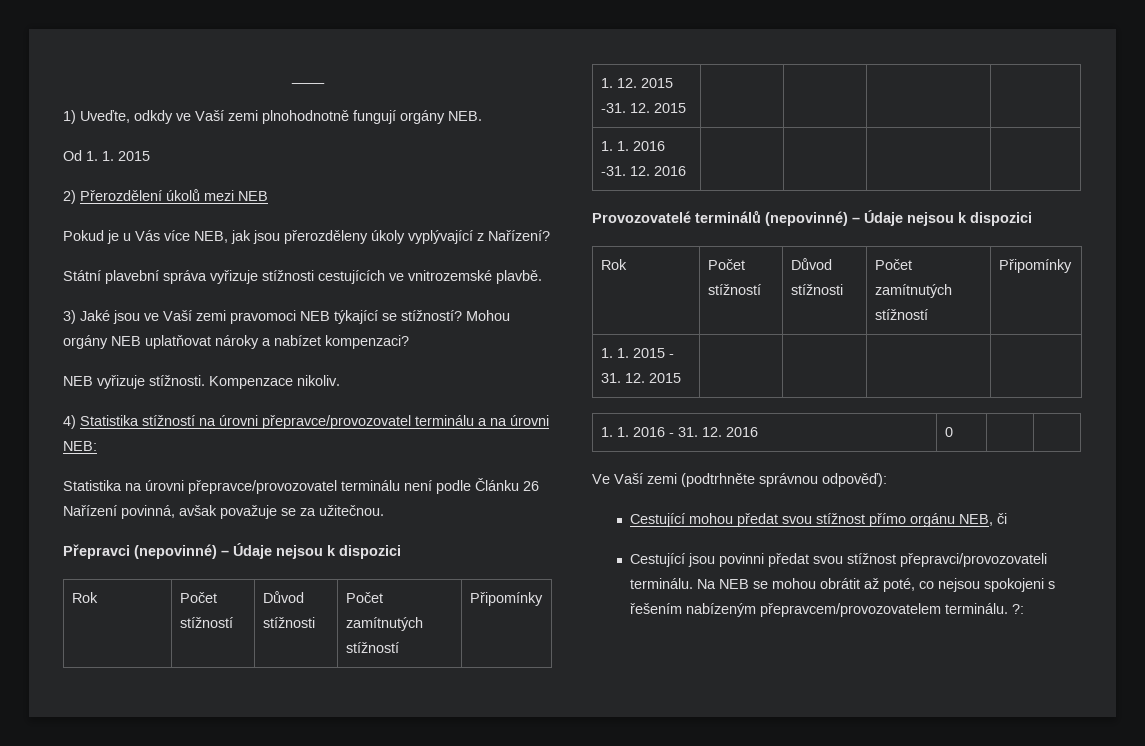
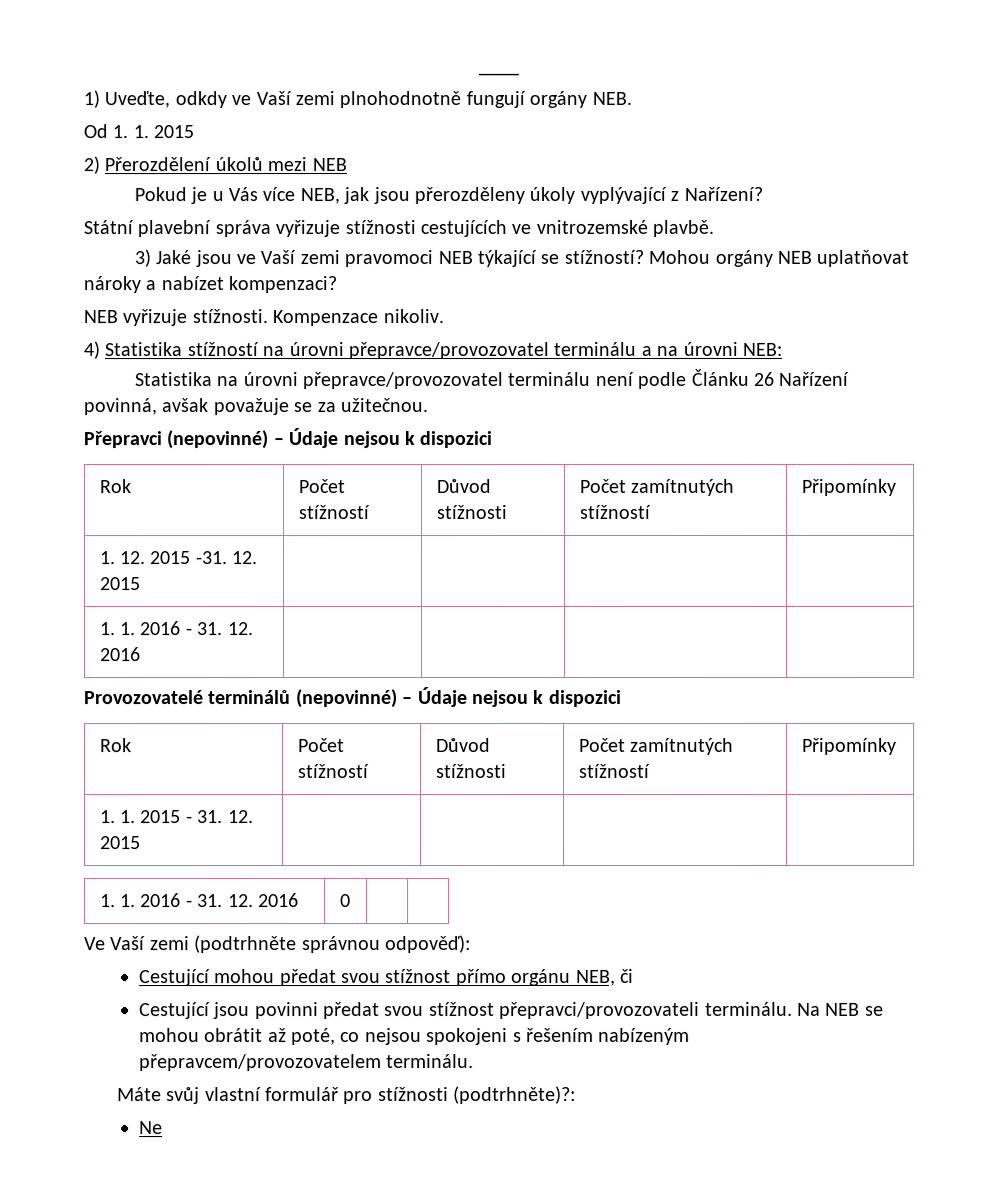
[600,166,626,176] -31. -> [185,622,224,636] - 31.
[1011,604,1024,614] ?: -> [116,1085,577,1105] [138,1121,163,1135] // Máte svůj vlastní formulář pro stížnosti (podtrhněte)?: // Ne

